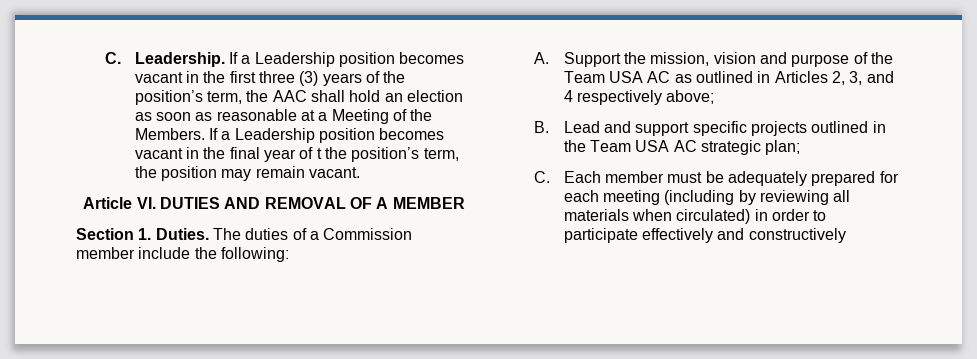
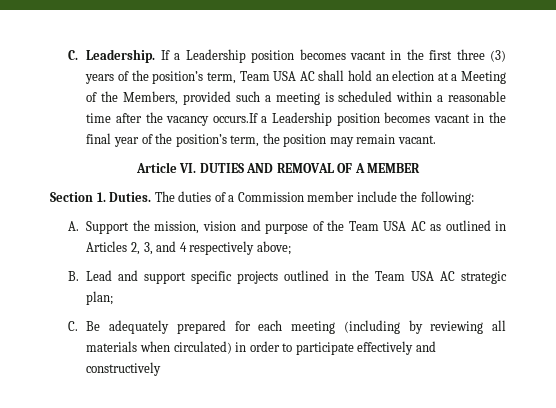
[246,90,307,102] the AAC -> [239,71,315,81] Team USA AC
[134,109,297,121] as soon as reasonable -> (435, 75) none
[134,128,218,140] Members. If -> [123,91,506,105] [86,112,258,126] Members, provided such a meeting is scheduled within a reasonable time after the vacancy occurs.If
[316,148,322,159] t -> (153, 139) none
[563,171,724,183] Each member must be -> [86,321,101,331] Be

